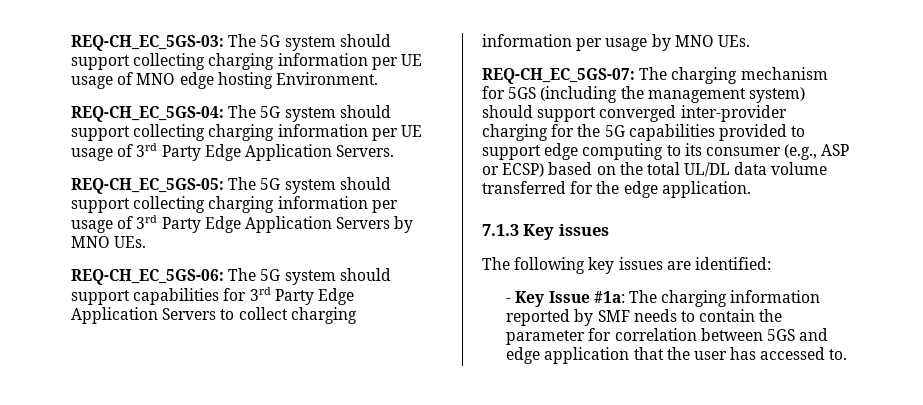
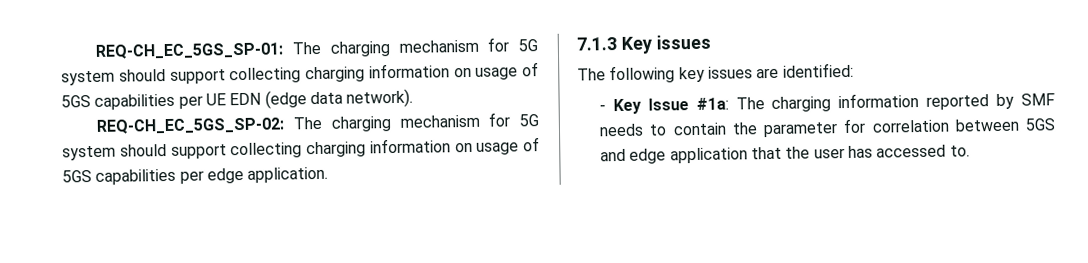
[71,34,391,51] [71,53,422,70] [71,72,378,89] [71,105,391,122] [71,124,422,141] [71,143,395,161] [71,177,391,194] [71,196,398,213] [71,215,414,233] [71,236,147,248] [71,268,391,285] [71,287,354,305] [71,307,357,324] [482,34,750,51] [482,67,828,84] [482,86,805,103] [482,105,787,122] [482,124,806,141] [482,143,850,160] [482,162,828,177] [482,181,620,194] REQ-CH_EC_5GS-03: The 5G system should support collecting charging information per UE usage of MNO edge hosting Environment. // REQ-CH_EC_5GS-04: The 5G system should support collecting charging information per UE usage of 3rd Party Edge Application Servers. // REQ-CH_EC_5GS-05: The 5G system should support collecting charging information per usage of 3rd Party Edge Application Servers by MNO UEs. // REQ-CH_EC_5GS-06: The 5G system should support capabilities for 3rd Party Edge Application Servers to collect charging information per usage by MNO UEs. // REQ-CH_EC_5GS-07: The charging mechanism for 5GS (including the management system) should support converged inter-provider charging for the 5G capabilities provided to support edge computing to its consumer (e.g., ASP or ECSP) based on the total UL/DL data volume transferred for the -> [95,37,538,59] [61,62,539,86] [61,88,414,110] [96,112,539,134] [62,137,540,161] [62,168,204,185] REQ-CH_EC_5GS_SP-01: The charging mechanism for 5G system should support collecting charging information on usage of 5GS capabilities per UE EDN (edge data network). // REQ-CH_EC_5GS_SP-02: The charging mechanism for 5G system should support collecting charging information on usage of 5GS capabilities per

